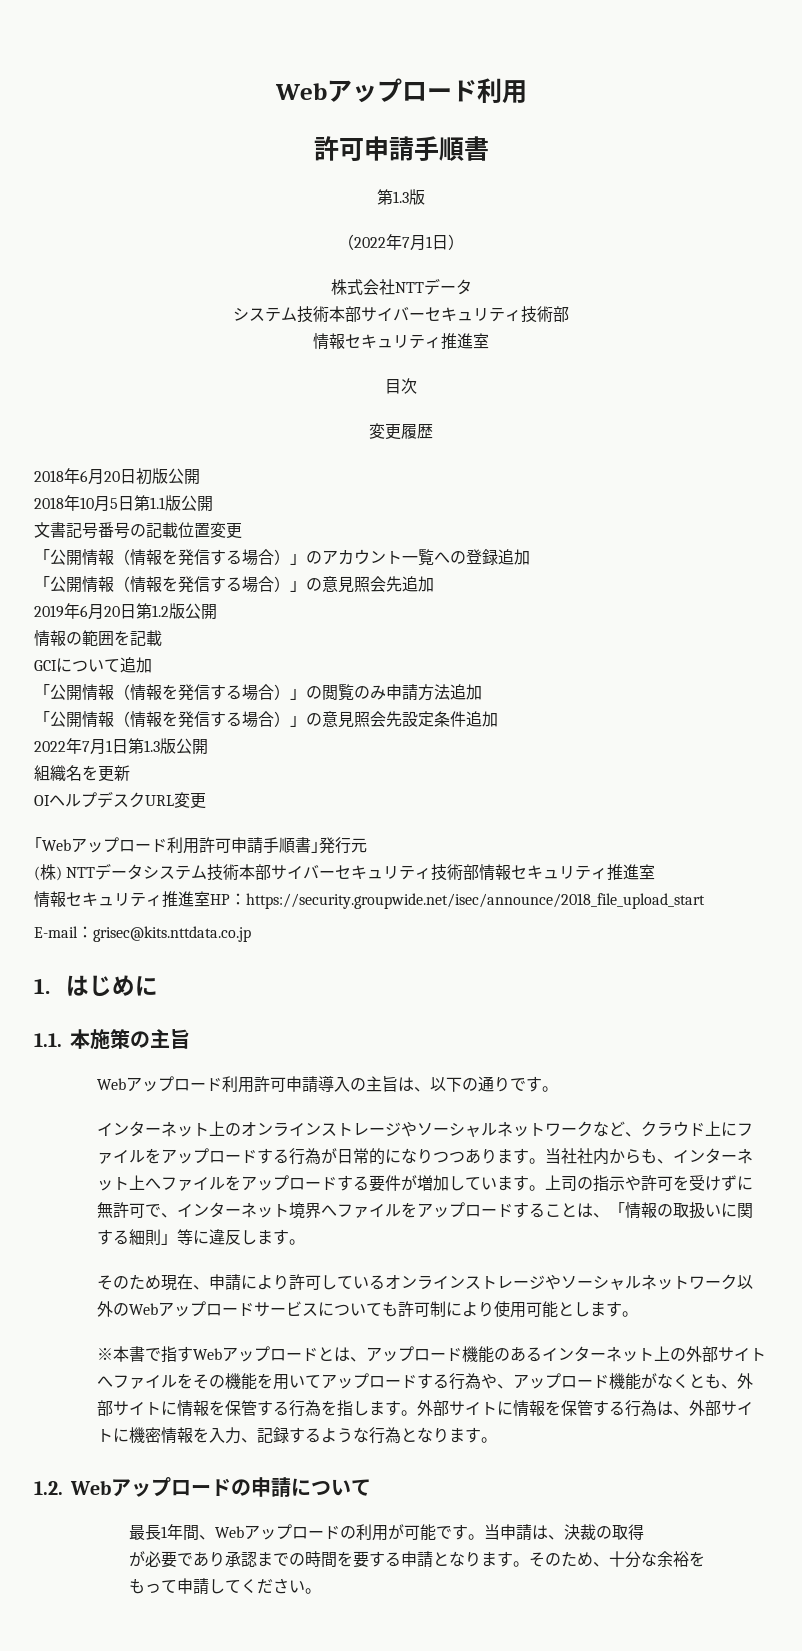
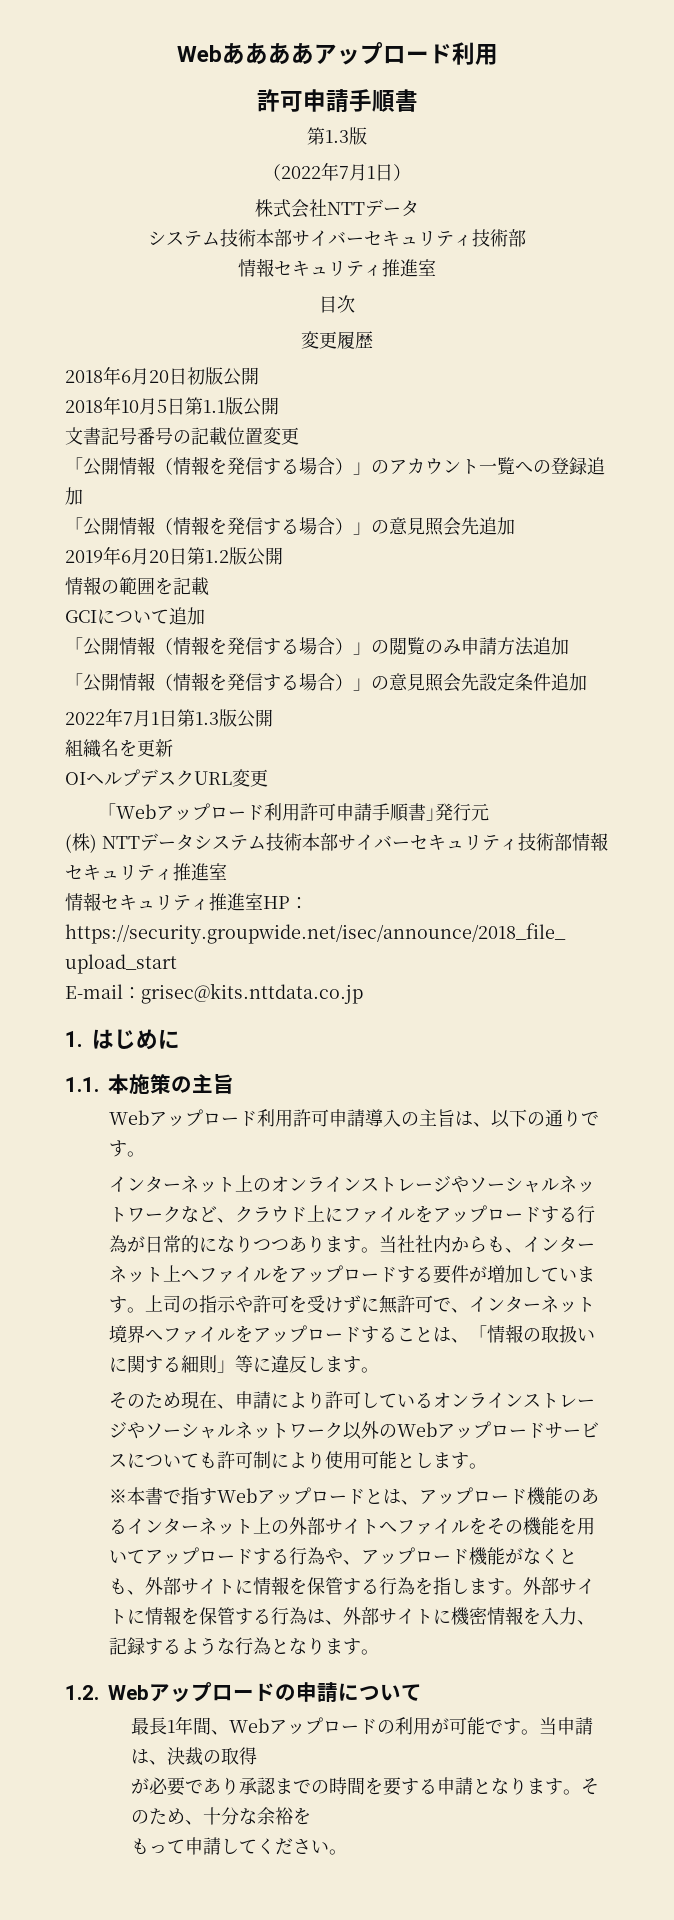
[274,83,327,100] Web -> [176,43,314,65] Webああああ

